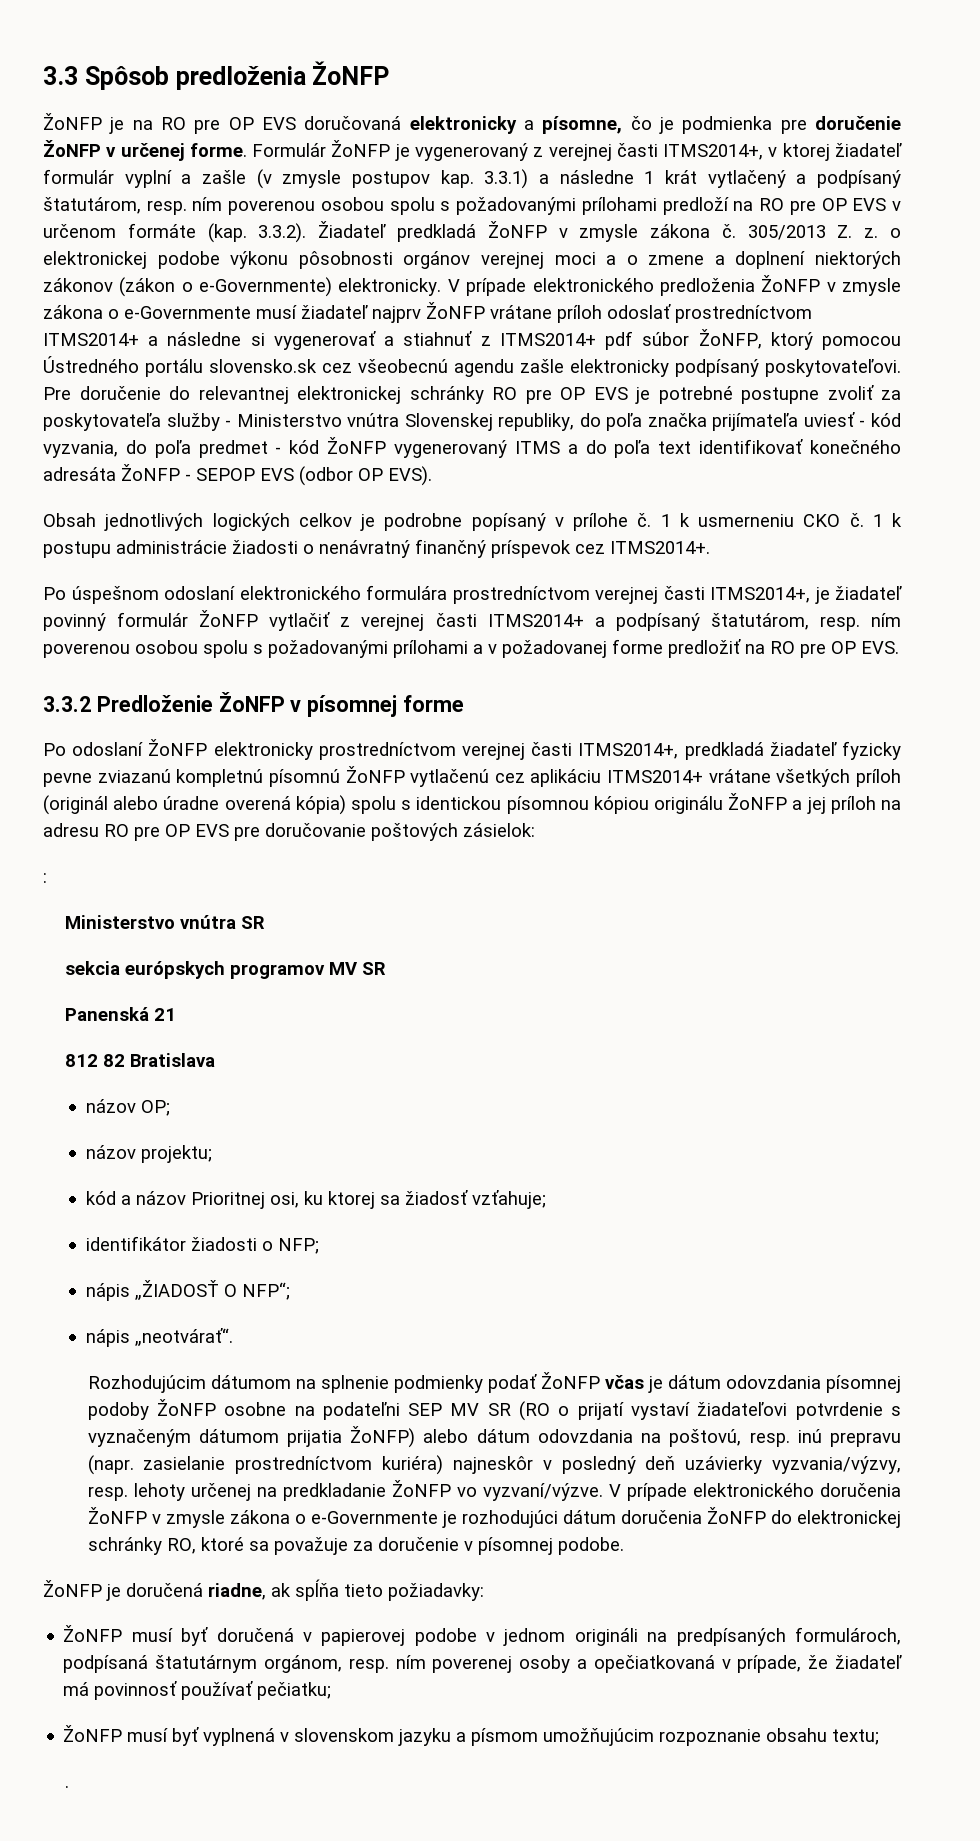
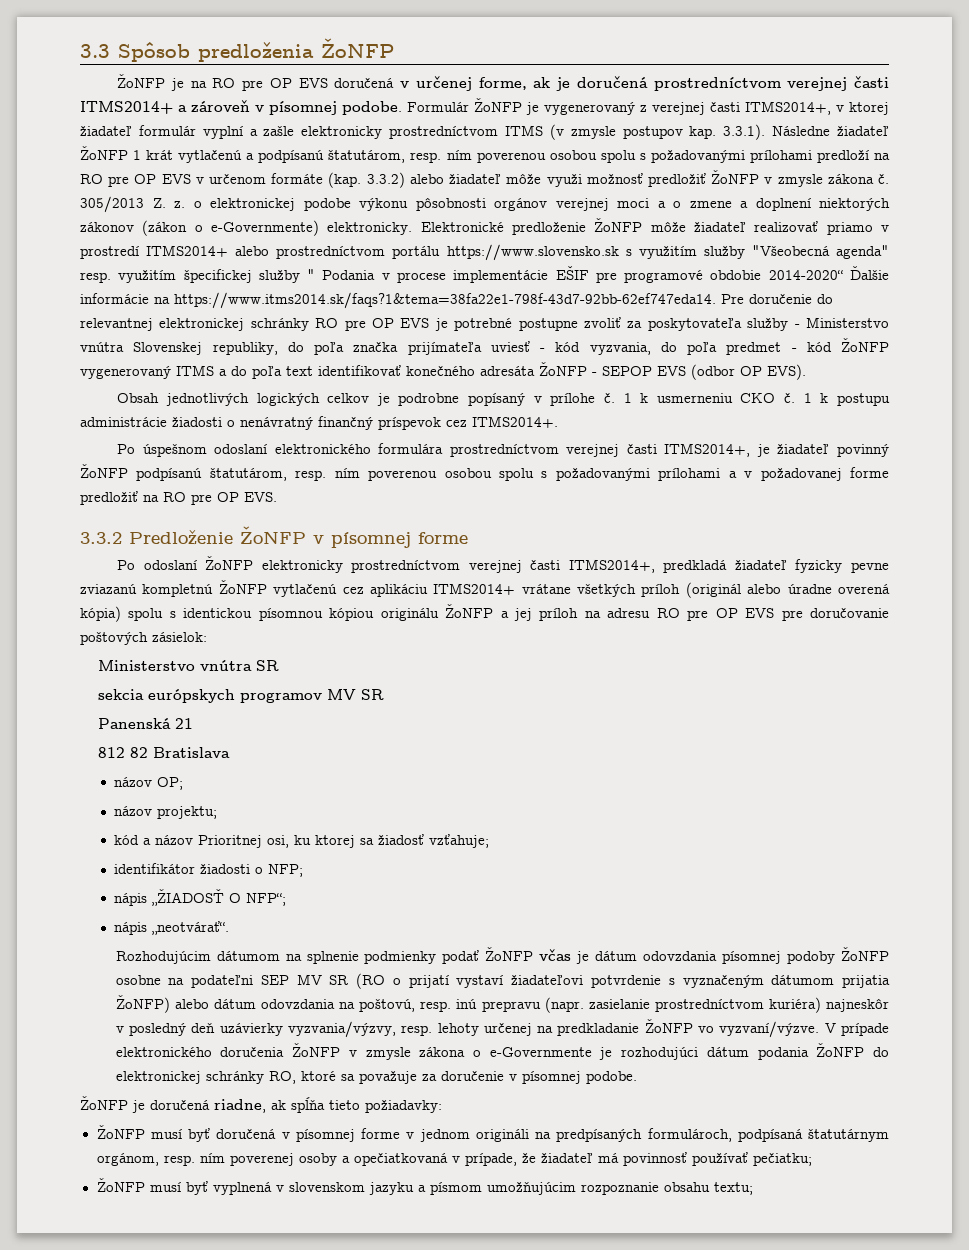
[304,116,902,134] [43,140,247,161] doručovaná elektronicky a písomne, čo je podmienka pre doručenie ŽoNFP v určenej forme. -> [334,76,889,91] [80,100,402,115] doručená v určenej forme, ak je doručená prostredníctvom verejnej časti ITMS2014+ a zároveň v písomnej podobe.
(246, 177) none -> [301,125,543,139] elektronicky prostredníctvom ITMS
[484,169,901,189] 3.3.1) a následne 1 krát vytlačený a podpísaný -> [723,124,890,140] [80,146,325,163] 3.3.1). Následne žiadateľ ŽoNFP 1 krát vytlačenú a podpísanú
[258,221,476,243] 3.3.2). Žiadateľ predkladá -> [366,172,706,188] 3.3.2) alebo žiadateľ môže využi možnosť predložiť
[447,275,902,296] [43,302,812,323] [43,329,902,350] [43,356,901,377] V prípade elektronického predloženia ŽoNFP v zmysle zákona o e-Governmente musí žiadateľ najprv ŽoNFP vrátane príloh odoslať prostredníctvom ITMS2014+ a následne si vygenerovať a stiahnuť z ITMS2014+ pdf súbor ŽoNFP, ktorý pomocou Ústredného portálu slovensko.sk cez všeobecnú agendu zašle elektronicky podpísaný poskytovateľovi. -> [420,218,890,235] [80,244,890,261] [80,266,890,283] [80,292,716,309] Elektronické predloženie ŽoNFP môže žiadateľ realizovať priamo v prostredí ITMS2014+ alebo prostredníctvom portálu https://www.slovensko.sk s využitím služby "Všeobecná agenda" resp. využitím špecifickej služby " Podania v procese implementácie EŠIF pre programové obdobie 2014-2020“ Ďalšie informácie na https://www.itms2014.sk/faqs?1&tema=38fa22e1-798f-43d7-92bb-62ef747eda14.
[117,610,700,631] formulár ŽoNFP vytlačiť z verejnej časti ITMS2014+ a podpísaný -> [80,464,203,481] ŽoNFP podpísanú
[268,769,340,787] písomnú -> (214, 590) none
[43,873,47,883] // : -> (207, 637) none
[620,1510,702,1524] doručenia -> [757,1047,809,1060] podania
[321,1628,477,1646] papierovej podobe -> [295,1128,400,1142] písomnej forme
[65,1785,70,1788] // . -> (753, 1188) none

